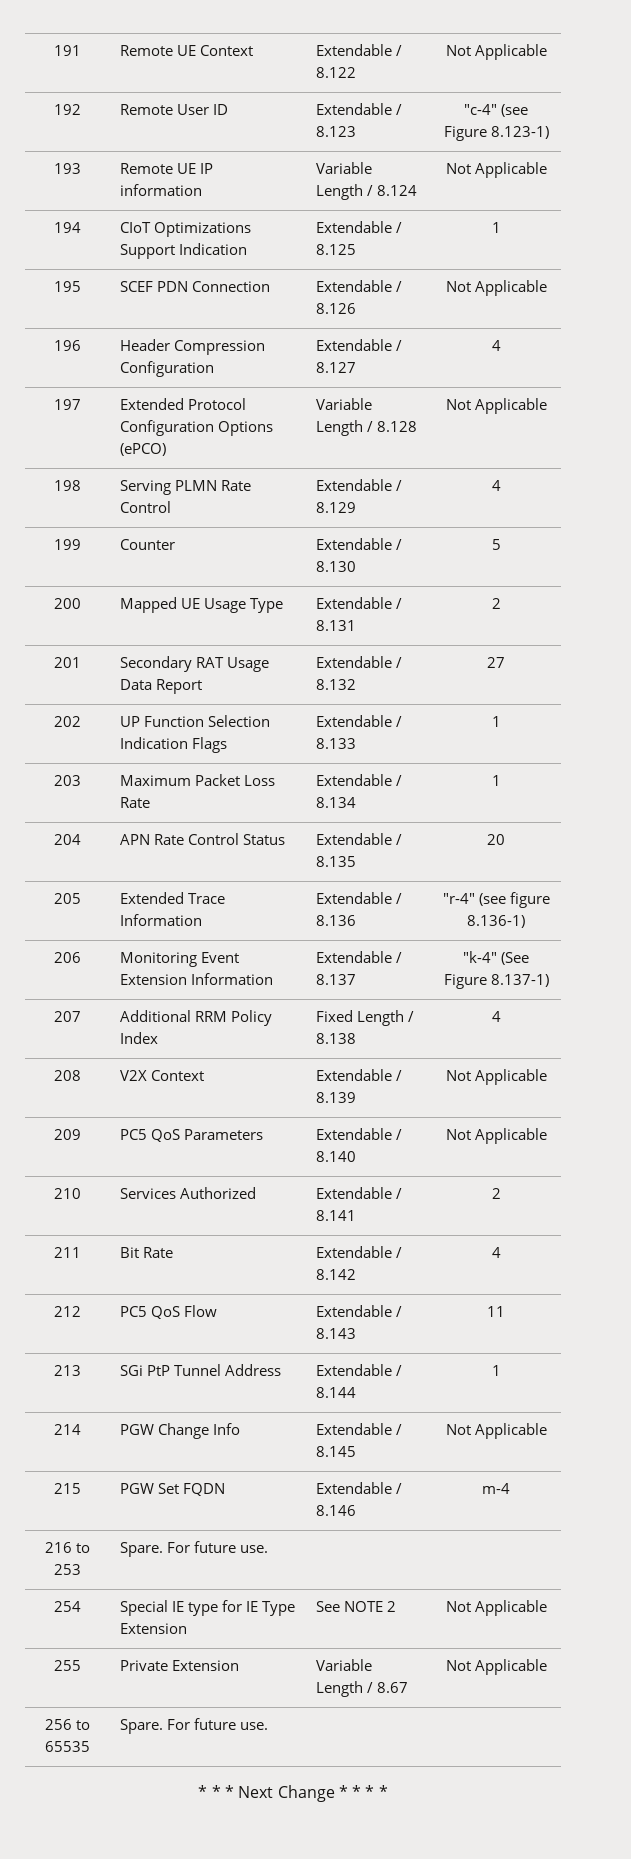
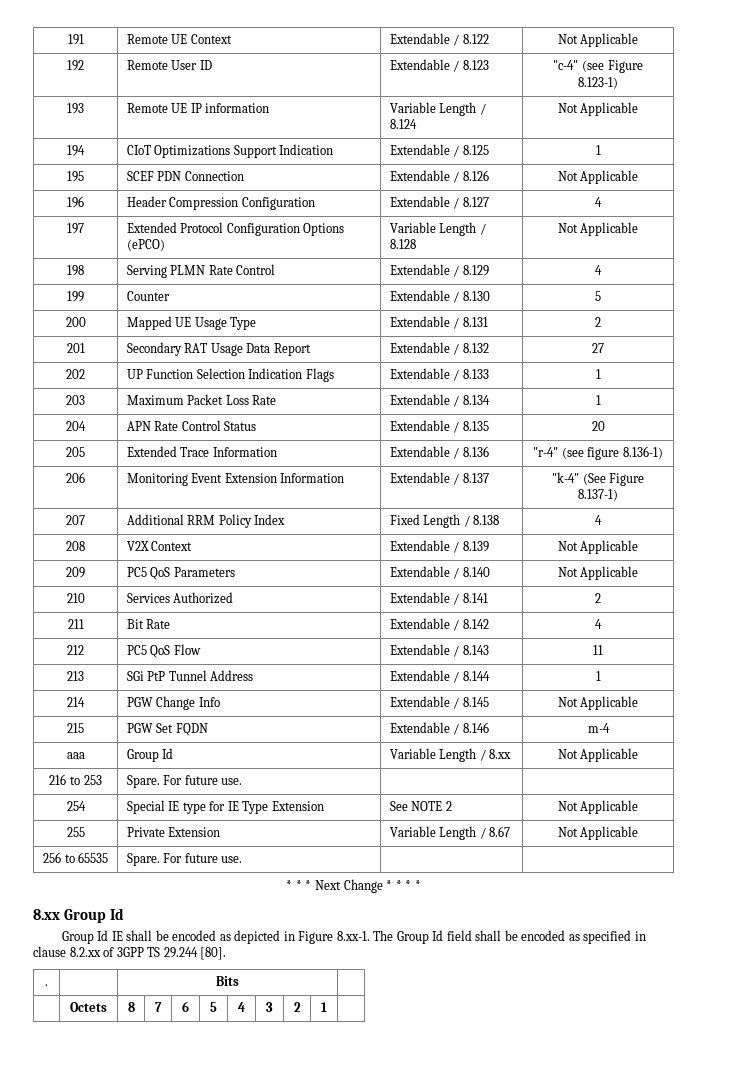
(510, 1488) none -> [66,752,85,759] [126,748,174,762] [389,748,512,762] [557,748,639,762] // aaa | Group Id | Variable Length / 8.xx | Not Applicable
(388, 1791) none -> [33,908,124,923] [61,930,646,944] [33,946,227,960] [45,984,48,986] [216,976,239,986] [70,1002,107,1012] [127,1002,135,1012] [155,1002,162,1012] [182,1001,189,1012] [210,1002,217,1012] [238,1002,245,1012] [266,1002,273,1012] [293,1002,301,1012] [321,1002,327,1012] // 8.xx Group Id // Group Id IE shall be encoded as depicted in Figure 8.xx-1. The Group Id field shall be encoded as specified in clause 8.2.xx of 3GPP TS 29.244 [80]. // . | | Bits | // | Octets | 8 | 7 | 6 | 5 | 4 | 3 | 2 | 1 |

